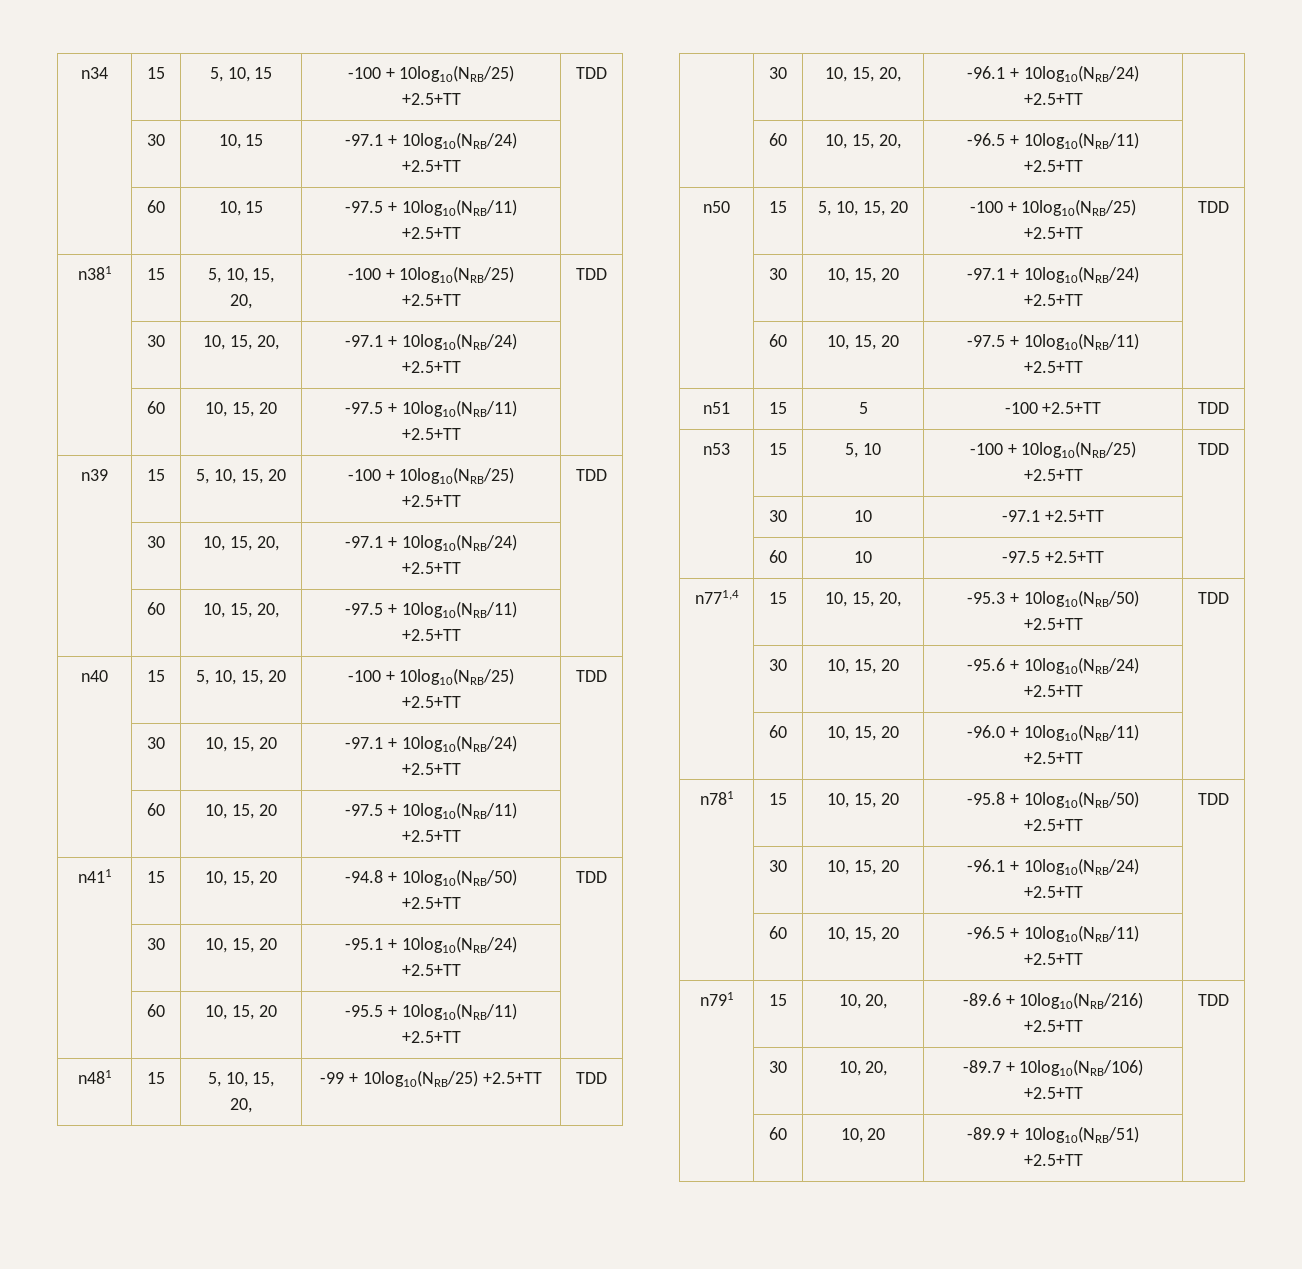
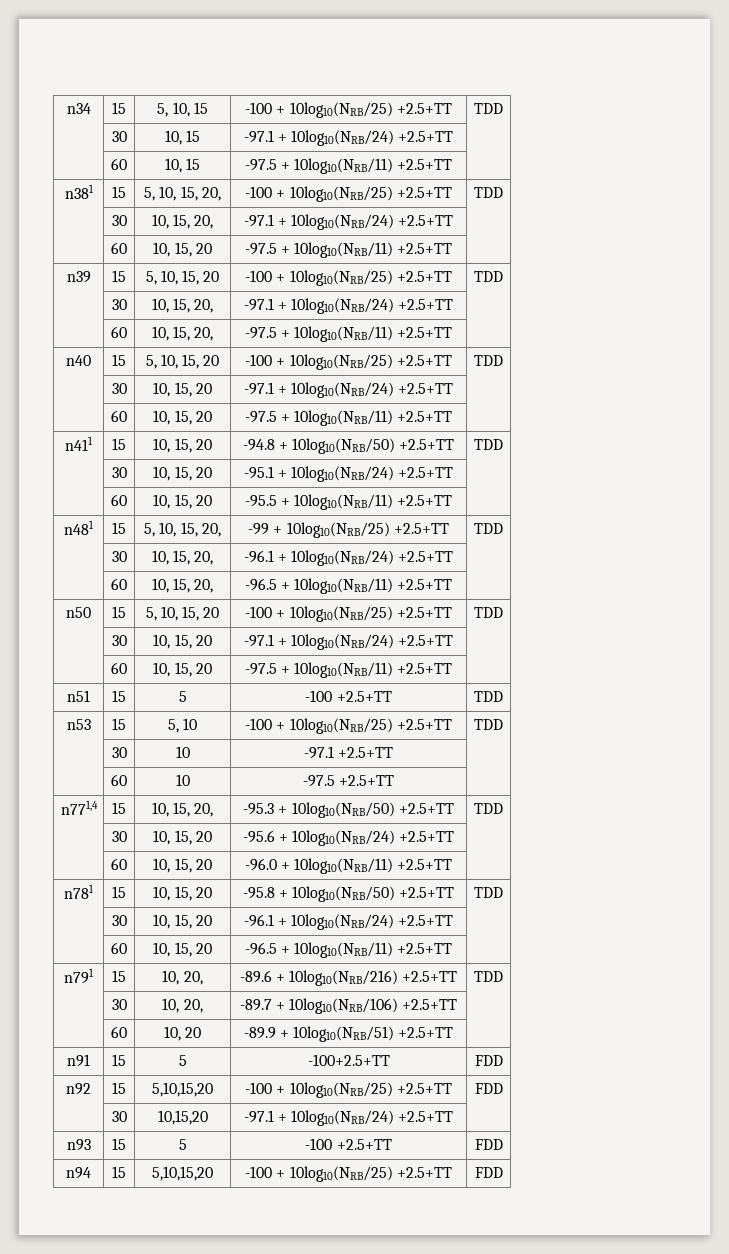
(1083, 1160) none -> [67,1054,90,1067] [112,1054,126,1066] [178,1055,187,1066] [307,1054,390,1066] [474,1055,503,1066] [66,1083,91,1095] [112,1082,126,1094] [152,1082,213,1097] [245,1082,452,1098] [474,1083,503,1094] [111,1111,127,1122] [157,1110,208,1125] [243,1110,454,1126] [66,1139,91,1151] [112,1138,126,1150] [178,1139,187,1150] [305,1138,392,1150] [474,1139,503,1150] [66,1167,91,1179] [112,1166,126,1178] [152,1166,213,1181] [245,1166,452,1182] [474,1167,503,1178] // n91 | 15 | 5 | -100+2.5+TT | FDD // n92 | 15 | 5,10,15,20 | -100 + 10log10(NRB/25) +2.5+TT | FDD // | 30 | 10,15,20 | -97.1 + 10log10(NRB/24) +2.5+TT | // n93 | 15 | 5 | -100 +2.5+TT | FDD // n94 | 15 | 5,10,15,20 | -100 + 10log10(NRB/25) +2.5+TT | FDD

